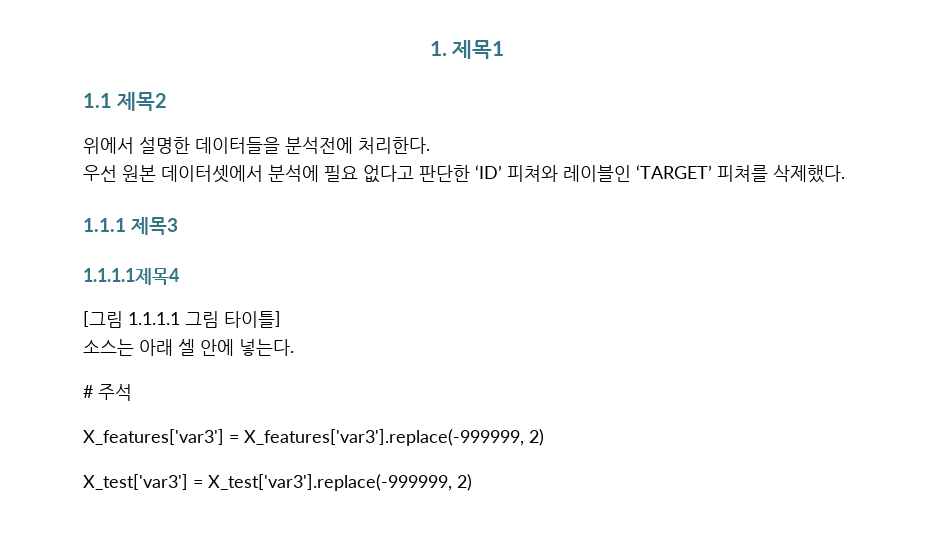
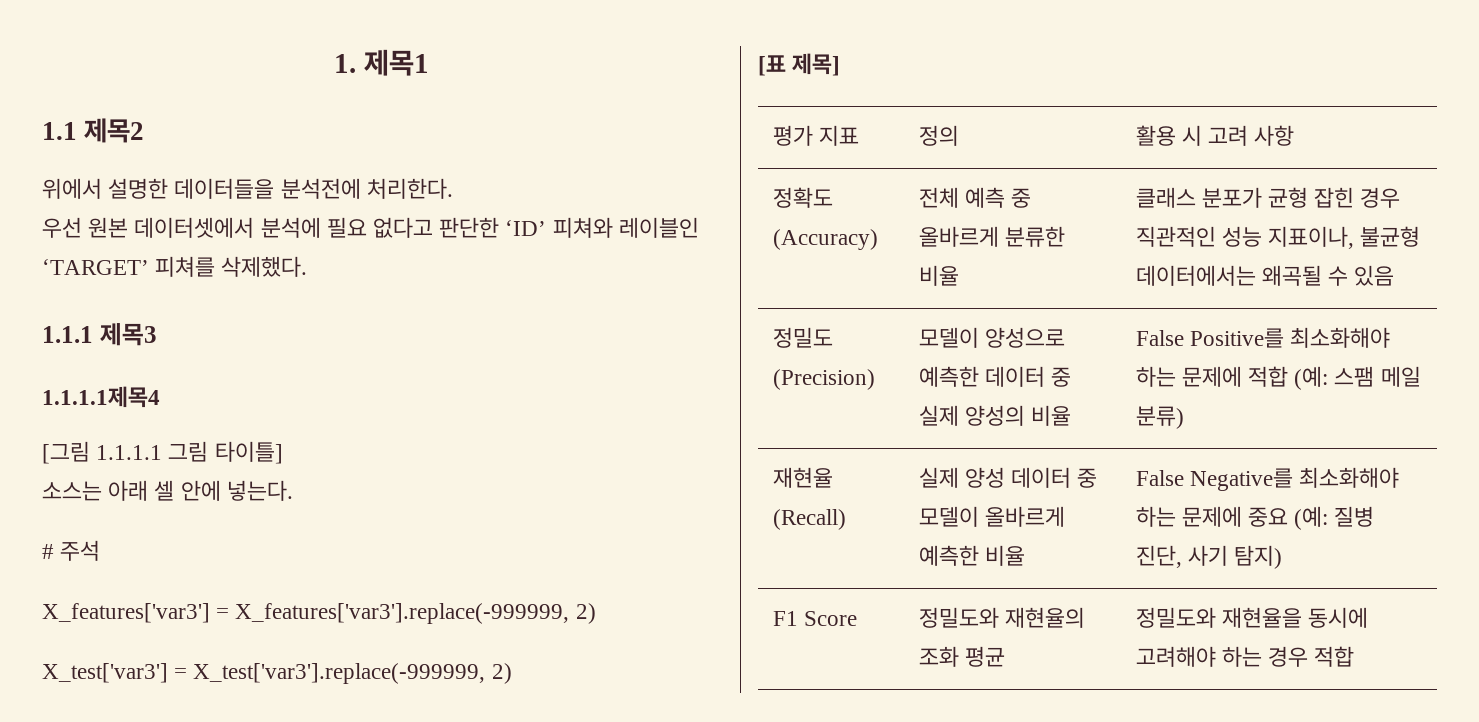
(472, 482) none -> [758,53,841,76] [772,125,859,146] [918,125,959,146] [1135,125,1295,146] [772,187,833,208] [772,229,878,250] [918,187,1031,208] [918,226,1065,247] [918,265,959,286] [1135,187,1401,208] [1135,226,1421,249] [1135,265,1395,286] [772,327,833,348] [772,369,875,390] [918,327,1065,348] [918,366,1071,387] [918,405,1071,426] [1135,327,1390,348] [1135,366,1421,390] [1135,406,1184,429] [772,467,833,488] [772,509,846,530] [918,467,1098,488] [918,506,1065,527] [918,545,1025,566] [1135,467,1399,491] [1135,506,1375,530] [1135,545,1282,569] [772,611,857,626] [918,607,1085,628] [918,646,1005,667] [1135,607,1368,628] [1135,646,1355,667] // [표 제목] // 평가 지표 | 정의 | 활용 시 고려 사항 // 정확도 (Accuracy) | 전체 예측 중 올바르게 분류한 비율 | 클래스 분포가 균형 잡힌 경우 직관적인 성능 지표이나, 불균형 데이터에서는 왜곡될 수 있음 // 정밀도 (Precision) | 모델이 양성으로 예측한 데이터 중 실제 양성의 비율 | False Positive를 최소화해야 하는 문제에 적합 (예: 스팸 메일 분류) // 재현율 (Recall) | 실제 양성 데이터 중 모델이 올바르게 예측한 비율 | False Negative를 최소화해야 하는 문제에 중요 (예: 질병 진단, 사기 탐지) // F1 Score | 정밀도와 재현율의 조화 평균 | 정밀도와 재현율을 동시에 고려해야 하는 경우 적합

